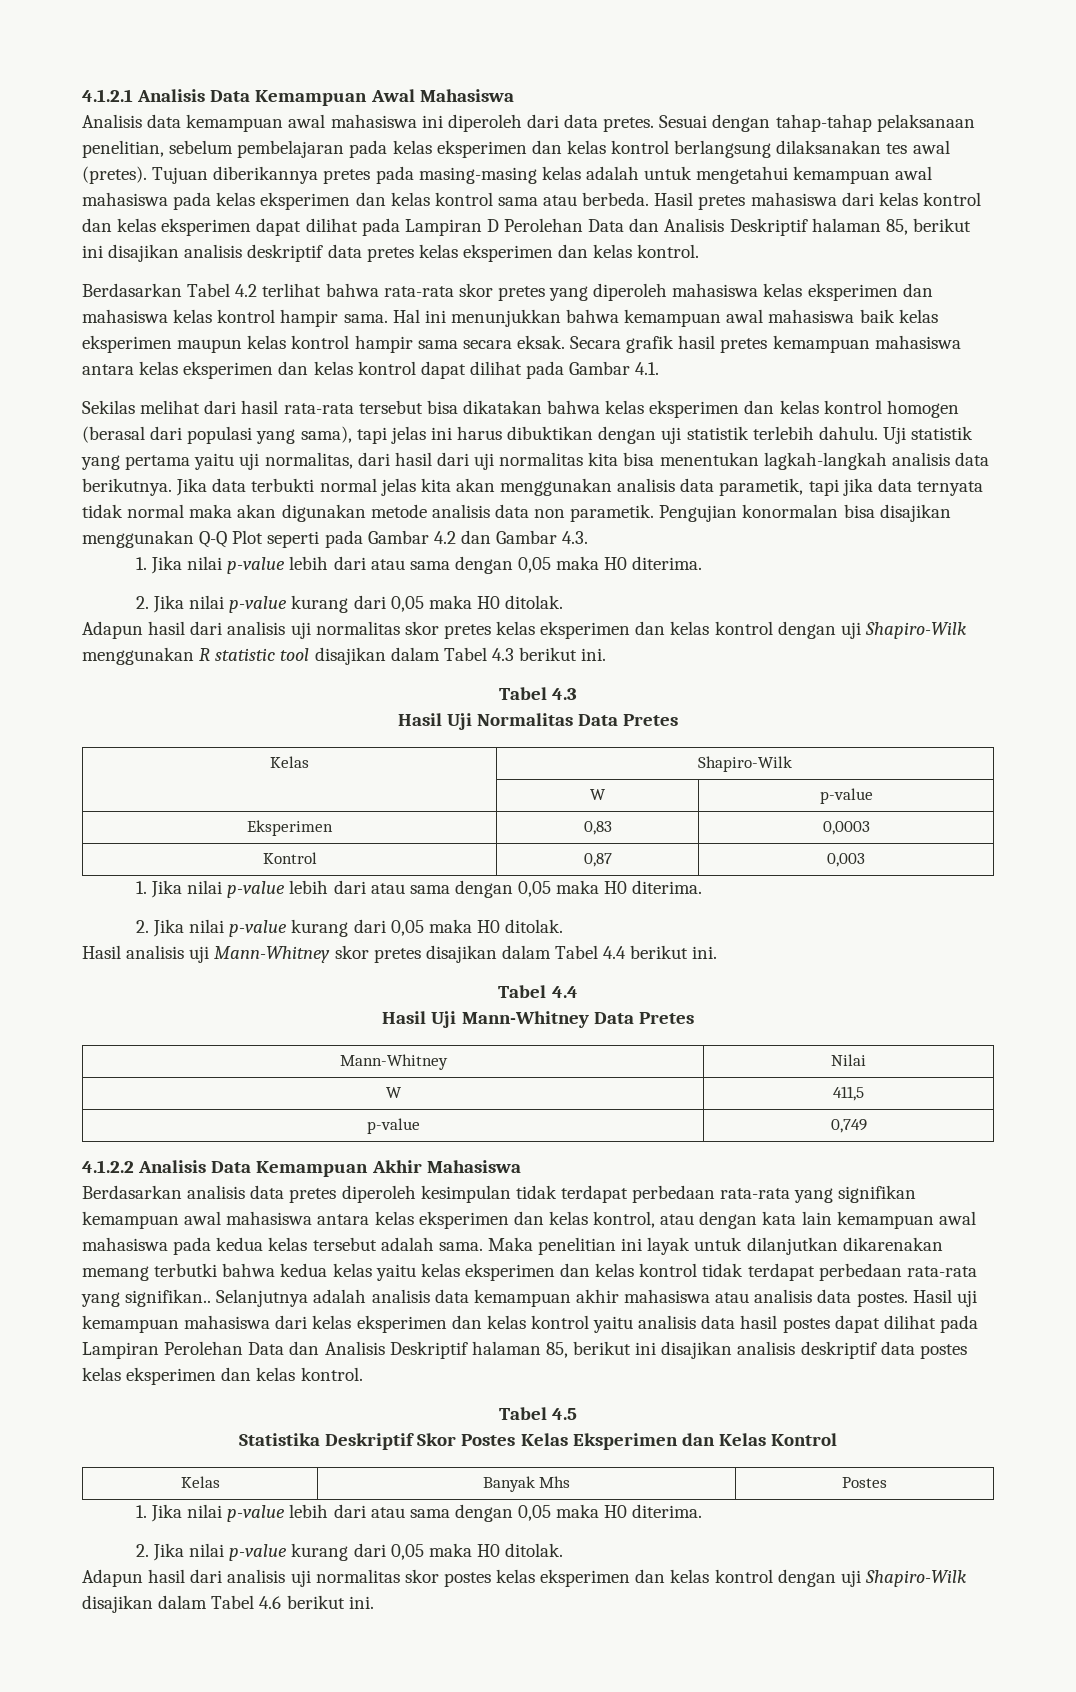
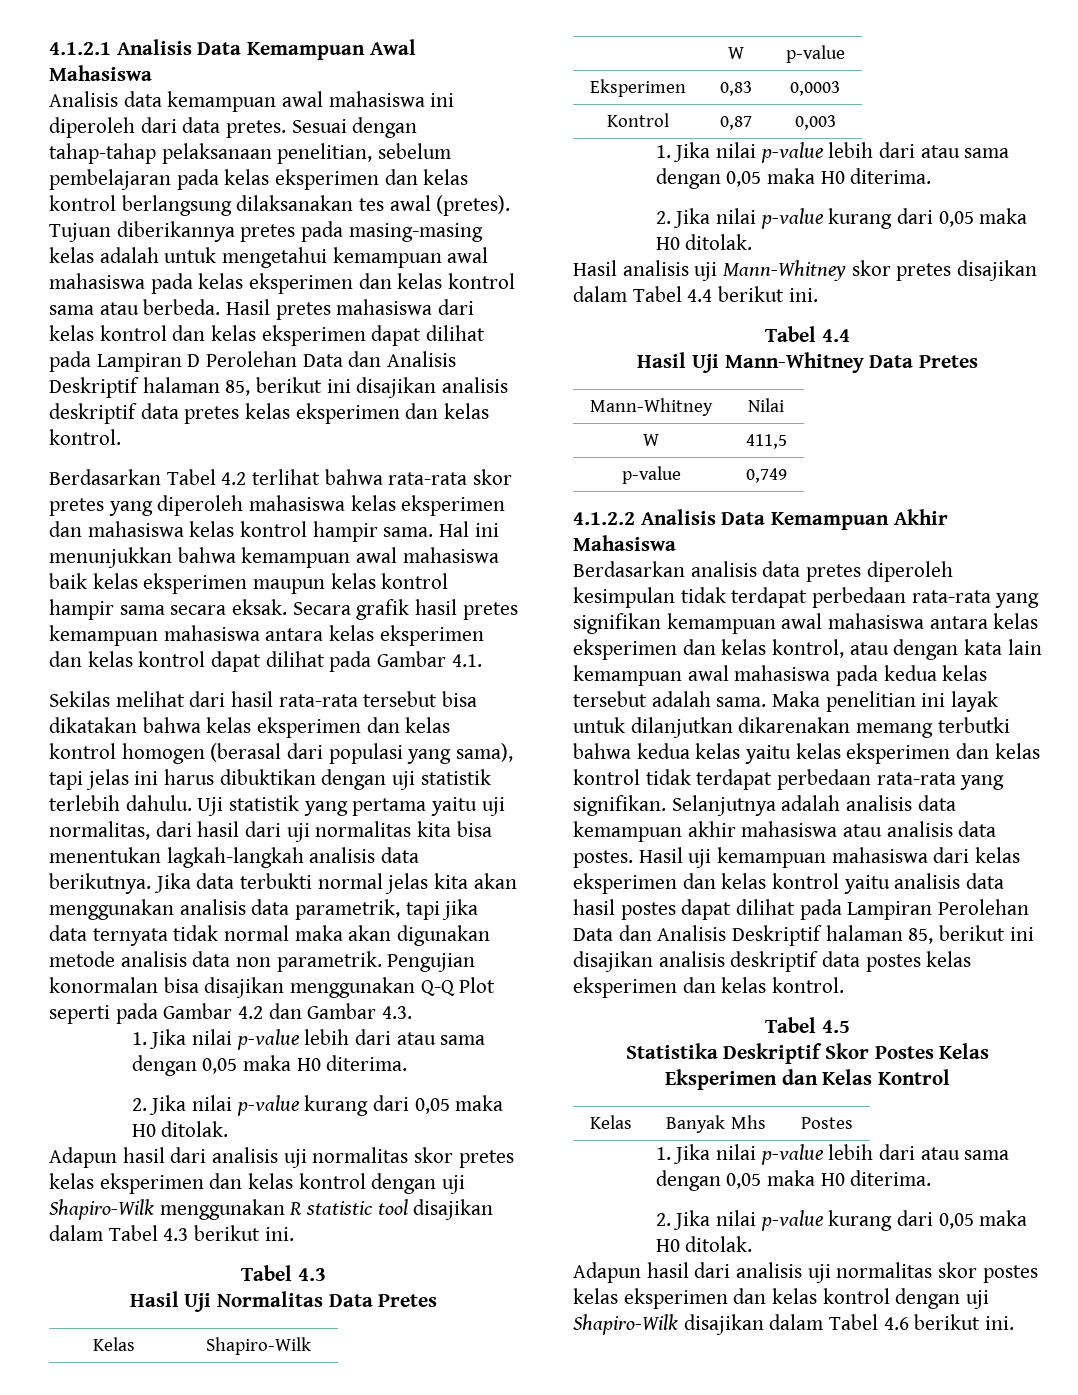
[719,478,804,496] parametik, -> [295,899,401,920] parametrik,
[570,504,655,522] parametik. -> [276,951,382,972] parametrik.
[125,1289,212,1307] signifikan.. -> [573,795,666,816] signifikan.

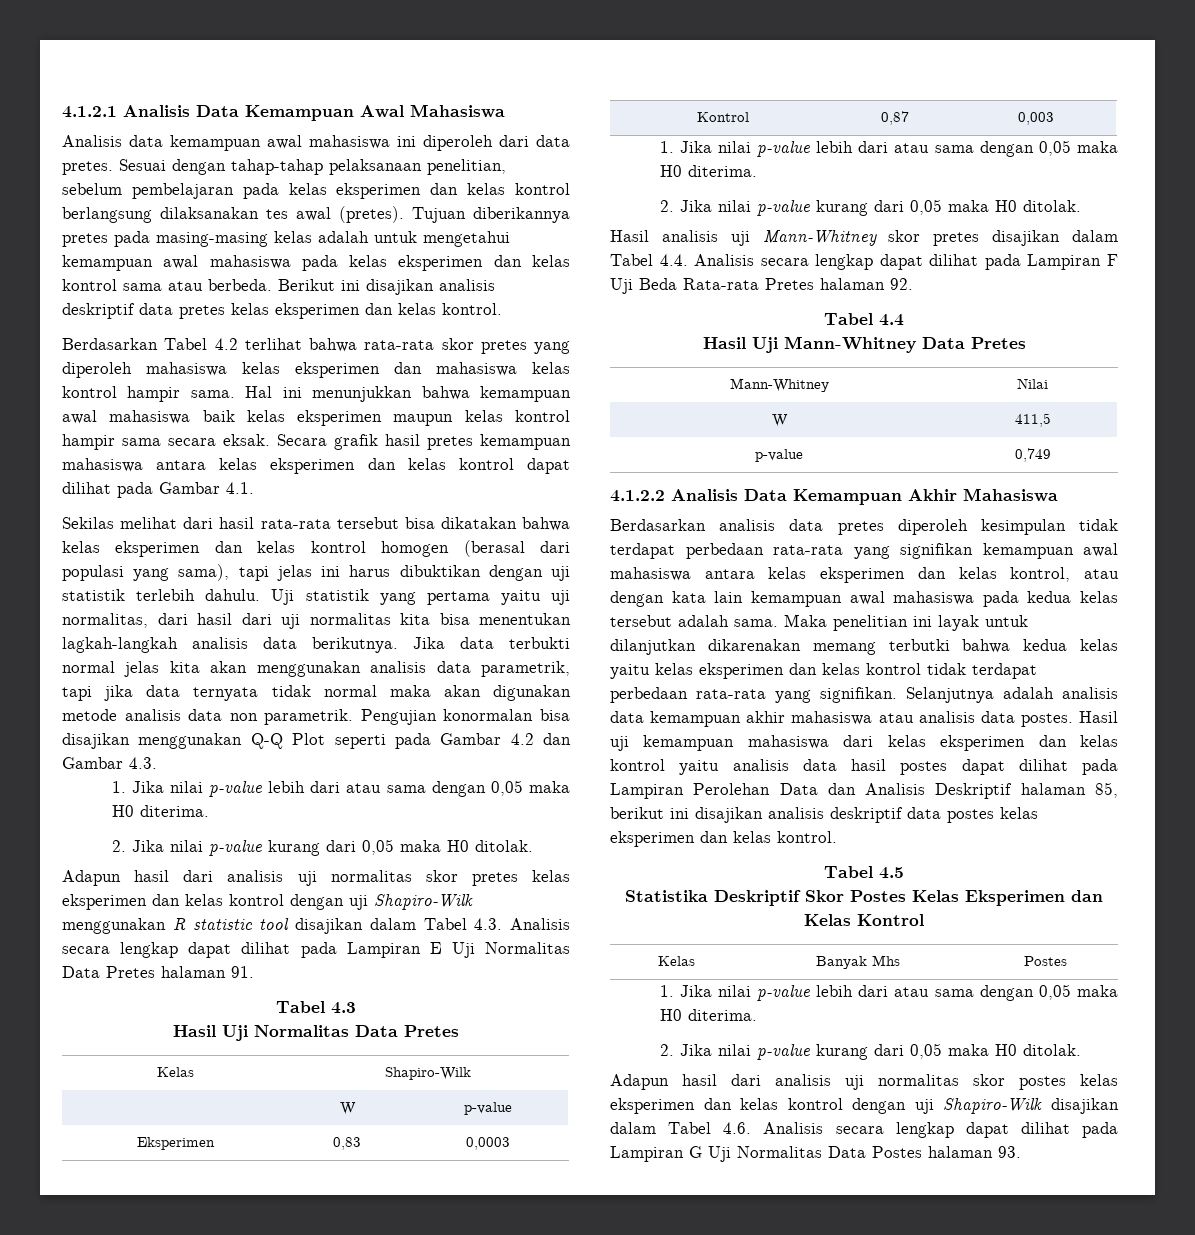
[226,299,475,320] [49,325,486,346] [49,351,457,372] [49,377,323,398] Hasil pretes mahasiswa dari kelas kontrol dan kelas eksperimen dapat dilihat pada Lampiran D Perolehan Data dan Analisis Deskriptif halaman 85, berikut -> [278,279,335,291] Berikut
[163,1225,294,1241] 4.3 berikut ini. -> [474,918,570,930] [62,942,570,958] [62,966,254,978] 4.3. Analisis secara lengkap dapat dilihat pada Lampiran E Uji Normalitas Data Pretes halaman 91.
[687,286,818,302] 4.4 berikut ini. -> [659,254,1118,270] [610,278,913,294] 4.4. Analisis secara lengkap dapat dilihat pada Lampiran F Uji Beda Rata-rata Pretes halaman 92.
[883,1314,1015,1330] 4.6 berikut ini. -> [723,1122,1118,1138] [610,1146,1021,1162] 4.6. Analisis secara lengkap dapat dilihat pada Lampiran G Uji Normalitas Data Postes halaman 93.

